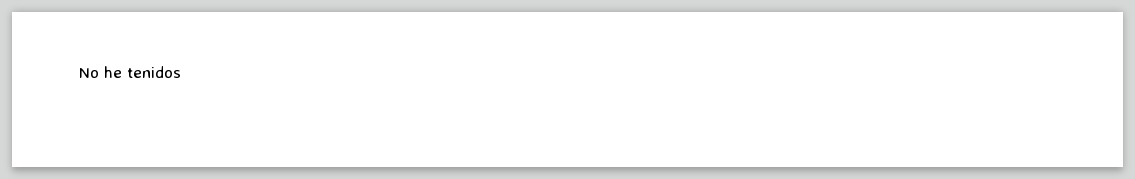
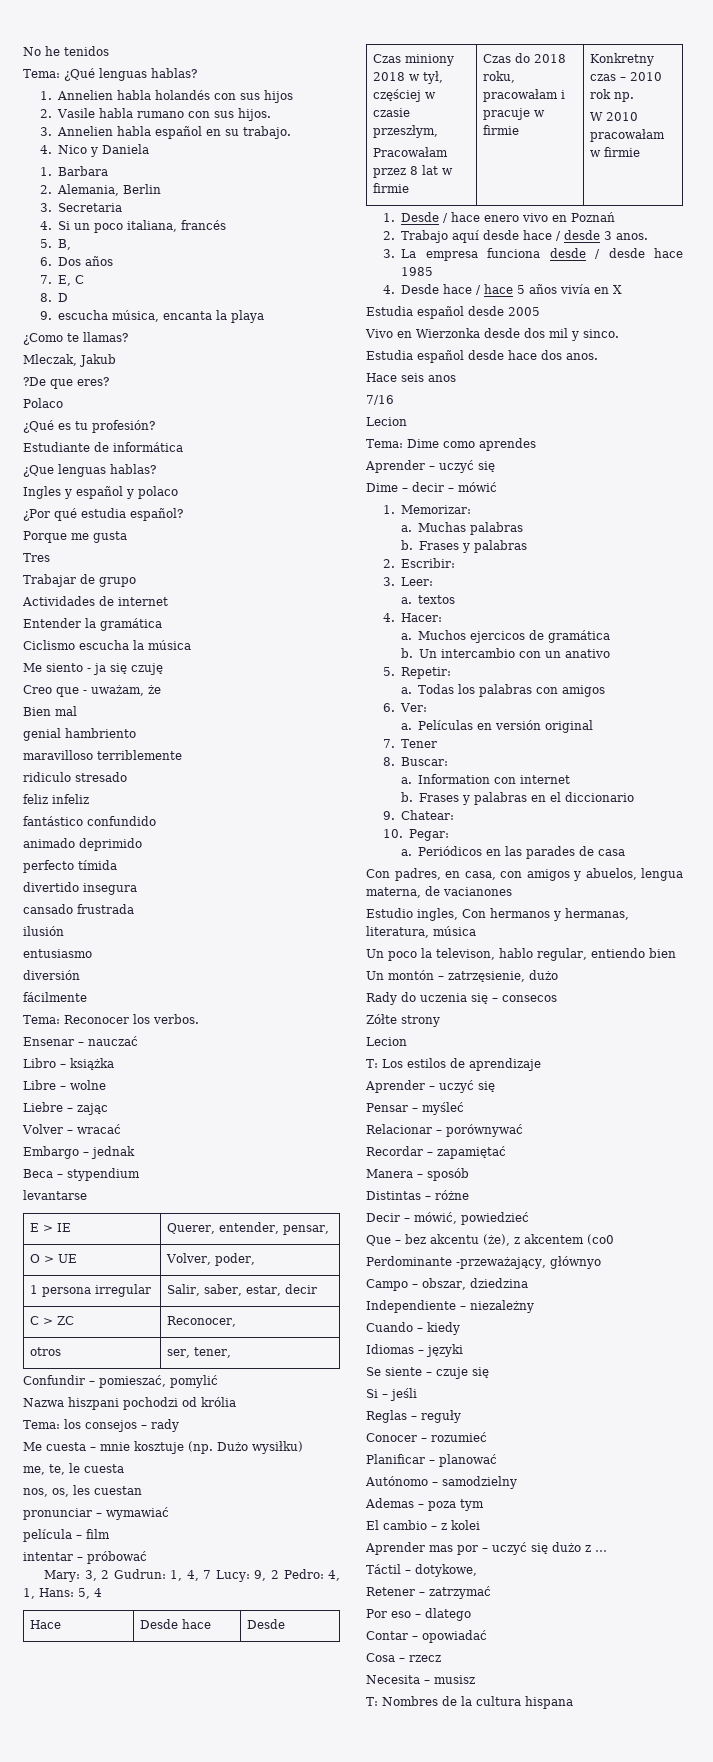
(181, 72) none -> [23,68,197,81] [40,90,294,103] [40,108,272,121] [40,126,292,139] [40,144,150,157] [40,166,109,176] [40,184,162,196] [40,203,123,212] [40,220,227,233] [40,239,72,250] [40,256,114,266] [40,275,85,286] [40,293,69,302] [40,310,265,323] [23,332,128,345] [23,354,116,367] [23,377,109,389] [23,398,63,408] [23,420,155,433] [23,442,183,452] [23,464,156,477] [23,486,178,499] [23,508,183,521] [23,531,127,543] [23,553,50,562] [23,574,136,587] [22,596,168,606] [23,618,162,631] [23,640,191,650] [23,663,163,675] [23,685,161,697] [23,706,77,716] [23,728,136,741] [23,750,182,760] [23,772,127,782] [23,794,89,804] [23,816,156,826] [23,838,142,851] [23,860,117,873] [23,882,137,895] [23,904,134,914] [23,926,64,936] [23,949,92,958] [23,970,80,980] [23,992,87,1002] [23,1014,199,1024] [23,1036,138,1046] [23,1058,114,1070] [23,1080,106,1090] [23,1102,108,1115] [22,1124,121,1134] [23,1146,135,1159] [23,1168,140,1181] [23,1190,87,1200] [30,1223,72,1232] [167,1222,330,1235] [30,1254,78,1263] [166,1253,256,1266] [30,1284,152,1297] [167,1284,318,1296] [30,1316,75,1325] [167,1316,237,1327] [30,1347,62,1356] [167,1347,232,1358] [23,1375,218,1388] [23,1397,236,1410] [23,1419,179,1432] [23,1441,303,1454] [23,1463,124,1475] [23,1485,142,1497] [23,1507,169,1520] [23,1529,110,1542] [23,1551,147,1564] [44,1569,340,1582] [23,1588,102,1599] [30,1620,62,1629] [140,1619,212,1629] [247,1619,286,1629] [373,54,455,66] [373,71,444,84] [373,89,437,102] [373,108,411,117] [373,125,439,138] [373,147,449,157] [373,165,454,178] [373,183,410,193] [483,53,567,63] [483,71,516,83] [483,89,566,102] [483,108,546,120] [483,125,520,135] [590,53,655,66] [590,72,663,81] [590,89,635,102] [590,112,639,121] [590,129,666,142] [590,147,641,157] [383,212,616,223] [383,230,649,243] [383,248,683,261] [401,267,434,276] [383,284,623,295] [366,306,540,319] [365,328,619,341] [366,350,598,363] [366,373,456,382] [366,395,394,405] [366,417,407,426] [366,438,536,451] [365,460,495,473] [366,482,497,492] [383,505,472,514] [400,522,524,535] [400,540,527,553] [383,558,456,568] [383,577,434,586] [400,595,456,604] [383,613,443,622] [400,630,611,643] [400,648,610,658] [383,667,452,679] [400,684,606,697] [383,703,428,712] [400,720,594,733] [383,739,438,748] [383,757,449,766] [400,774,571,784] [400,792,634,805] [383,810,455,820] [383,829,450,841] [400,846,626,859] [366,868,683,881] [366,886,512,898] [366,908,629,921] [366,926,476,938] [366,948,676,961] [366,970,558,982] [366,992,557,1005] [366,1014,440,1027] [366,1037,407,1046] [366,1058,541,1071] [365,1080,495,1093] [366,1102,464,1115] [366,1124,523,1137] [366,1146,506,1159] [366,1168,469,1181] [366,1190,469,1200] [366,1212,529,1225] [366,1234,614,1246] [366,1256,601,1269] [366,1278,528,1291] [366,1300,534,1313] [366,1322,460,1335] [366,1344,463,1357] [366,1367,489,1379] [366,1388,417,1401] [366,1410,461,1423] [366,1432,487,1442] [366,1454,497,1467] [365,1476,517,1489] [365,1498,484,1511] [366,1520,480,1530] [365,1542,607,1555] [366,1564,477,1577] [366,1586,491,1599] [366,1608,471,1621] [366,1630,487,1643] [366,1653,441,1662] [366,1675,475,1684] [366,1696,573,1709] // Tema: ¿Qué lenguas hablas? // 1. Annelien habla holandés con sus hijos // 2. Vasile habla rumano con sus hijos. // 3. Annelien habla español en su trabajo. // 4. Nico y Daniela // 1. Barbara // 2. Alemania, Berlin // 3. Secretaria // 4. Si un poco italiana, francés // 5. B, // 6. Dos años // 7. E, C // 8. D // 9. escucha música, encanta la playa // ¿Como te llamas? // Mleczak, Jakub // ?De que eres? // Polaco // ¿Qué es tu profesión? // Estudiante de informática // ¿Que lenguas hablas? // Ingles y español y polaco // ¿Por qué estudia español? // Porque me gusta // Tres // Trabajar de grupo // Actividades de internet // Entender la gramática // Ciclismo escucha la música // Me siento - ja się czuję // Creo que - uważam, że // Bien mal // genial hambriento // maravilloso terriblemente // ridiculo stresado // feliz infeliz // fantástico confundido // animado deprimido // perfecto tímida // divertido insegura // cansado frustrada // ilusión // entusiasmo // diversión // fácilmente // Tema: Reconocer los verbos. // Ensenar – nauczać // Libro – książka // Libre – wolne // Liebre – zając // Volver – wracać // Embargo – jednak // Beca – stypendium // levantarse // E > IE | Querer, entender, pensar, // O > UE | Volver, poder, // 1 persona irregular | Salir, saber, estar, decir // C > ZC | Reconocer, // otros | ser, tener, // Confundir – pomieszać, pomylić // Nazwa hiszpani pochodzi od królia // Tema: los consejos – rady // Me cuesta – mnie kosztuje (np. Dużo wysiłku) // me, te, le cuesta // nos, os, les cuestan // pronunciar – wymawiać // película – film // intentar – próbować // Mary: 3, 2 Gudrun: 1, 4, 7 Lucy: 9, 2 Pedro: 4, 1, Hans: 5, 4 // Hace | Desde hace | Desde // Czas miniony 2018 w tył, częściej w czasie przeszłym, // Pracowałam przez 8 lat w firmie | Czas do 2018 roku, pracowałam i pracuje w firmie | Konkretny czas – 2010 rok np. // W 2010 pracowałam w firmie // 1. Desde / hace enero vivo en Poznań // 2. Trabajo aquí desde hace / desde 3 anos. // 3. La empresa funciona desde / desde hace 1985 // 4. Desde hace / hace 5 años vivía en X // Estudia español desde 2005 // Vivo en Wierzonka desde dos mil y sinco. // Estudia español desde hace dos anos. // Hace seis anos // 7/16 // Lecion // Tema: Dime como aprendes // Aprender – uczyć się // Dime – decir – mówić // 1. Memorizar: // a. Muchas palabras // b. Frases y palabras // 2. Escribir: // 3. Leer: // a. textos // 4. Hacer: // a. Muchos ejercicos de gramática // b. Un intercambio con un anativo // 5. Repetir: // a. Todas los palabras con amigos // 6. Ver: // a. Películas en versión original // 7. Tener // 8. Buscar: // a. Information con internet // b. Frases y palabras en el diccionario // 9. Chatear: // 10. Pegar: // a. Periódicos en las parades de casa // Con padres, en casa, con amigos y abuelos, lengua materna, de vacianones // Estudio ingles, Con hermanos y hermanas, literatura, música // Un poco la televison, hablo regular, entiendo bien // Un montón – zatrzęsienie, dużo // Rady do uczenia się – consecos // Zółte strony // Lecion // T: Los estilos de aprendizaje // Aprender – uczyć się // Pensar – myśleć // Relacionar – porównywać // Recordar – zapamiętać // Manera – sposób // Distintas – różne // Decir – mówić, powiedzieć // Que – bez akcentu (że), z akcentem (co0 // Perdominante -przeważający, głównyo // Campo – obszar, dziedzina // Independiente – niezależny // Cuando – kiedy // Idiomas – języki // Se siente – czuje się // Si – jeśli // Reglas – reguły // Conocer – rozumieć // Planificar – planować // Autónomo – samodzielny // Ademas – poza tym // El cambio – z kolei // Aprender mas por – uczyć się dużo z … // Táctil – dotykowe, // Retener – zatrzymać // Por eso – dlatego // Contar – opowiadać // Cosa – rzecz // Necesita – musisz // T: Nombres de la cultura hispana

